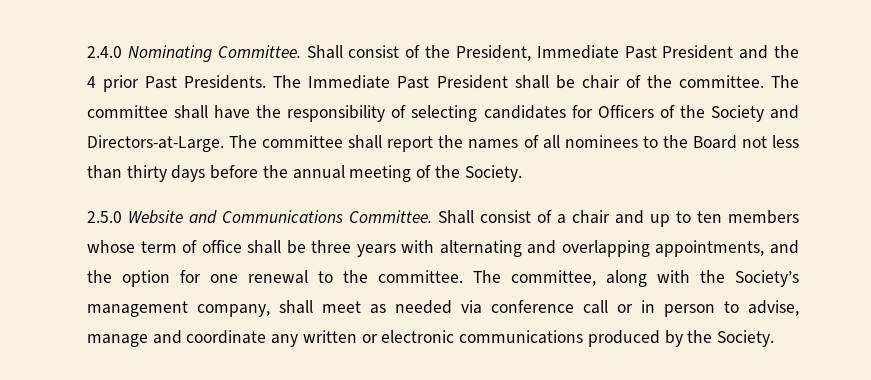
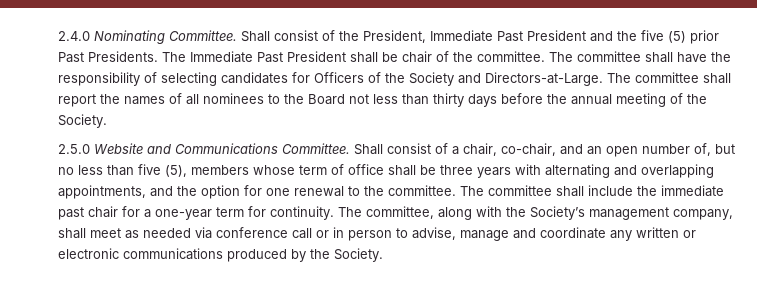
[87,76,96,88] 4 -> [641,30,686,43] five (5)
[572,210,722,227] chair and up to ten -> [463,143,735,157] [58,164,187,177] chair, co-chair, and an open number of, but no less than five (5),
(501, 276) none -> [488,185,724,197] [58,206,362,220] committee shall include the immediate past chair for a one-year term for continuity. The

